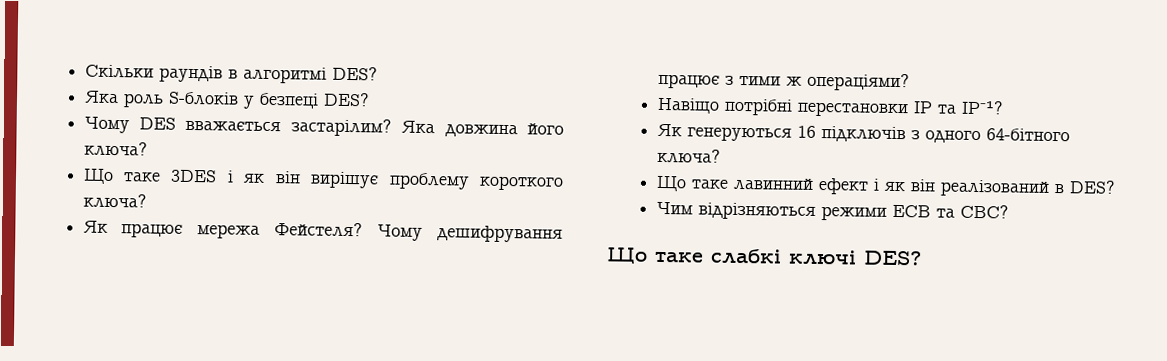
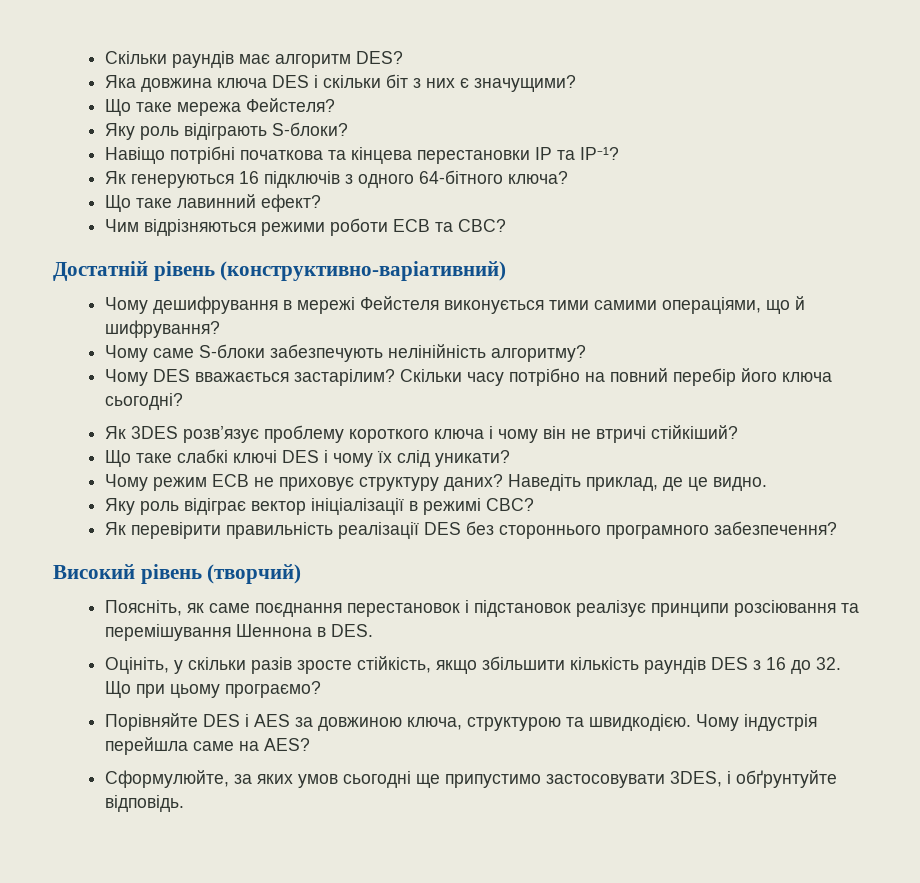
[227,66,327,84] в алгоритмі -> [238,54,351,68] має алгоритм
[122,91,370,109] [83,116,564,138] [83,141,148,157] [82,168,565,191] [82,193,147,209] [82,220,563,243] [657,72,910,92] роль S-блоків у безпеці DES? // Чому DES вважається застарілим? Яка довжина його ключа? // Що таке 3DES і як він вирішує проблему короткого ключа? // Як працює мережа Фейстеля? Чому дешифрування працює з тими ж операціями? -> [140,74,576,92] [104,98,335,116] [104,122,348,140] довжина ключа DES і скільки біт з них є значущими? // Що таке мережа Фейстеля? // Яку роль відіграють S-блоки?
(793, 107) none -> [239,147,412,164] початкова та кінцева
[817,177,1116,197] ефект і як він реалізований в DES? -> [260,194,321,212] ефект?
(887, 213) none -> [329,218,388,236] роботи
[606,247,922,266] Що таке слабкі ключі DES? -> [53,261,507,281] [104,296,805,314] [104,320,220,338] [104,344,586,362] [104,368,832,386] [104,393,183,410] [104,425,738,443] [104,449,510,467] [104,474,767,491] [104,498,534,515] [104,521,837,539] [53,564,302,584] [104,600,859,617] [104,624,373,641] [104,656,841,674] [104,681,321,698] [104,713,817,731] [104,737,310,755] [104,770,837,788] [104,795,184,812] Достатній рівень (конструктивно-варіативний) // Чому дешифрування в мережі Фейстеля виконується тими самими операціями, що й шифрування? // Чому саме S-блоки забезпечують нелінійність алгоритму? // Чому DES вважається застарілим? Скільки часу потрібно на повний перебір його ключа сьогодні? // Як 3DES розв’язує проблему короткого ключа і чому він не втричі стійкіший? // Що таке слабкі ключі DES і чому їх слід уникати? // Чому режим ECB не приховує структуру даних? Наведіть приклад, де це видно. // Яку роль відіграє вектор ініціалізації в режимі CBC? // Як перевірити правильність реалізації DES без стороннього програмного забезпечення? // Високий рівень (творчий) // Поясніть, як саме поєднання перестановок і підстановок реалізує принципи розсіювання та перемішування Шеннона в DES. // Оцініть, у скільки разів зросте стійкість, якщо збільшити кількість раундів DES з 16 до 32. Що при цьому програємо? // Порівняйте DES і AES за довжиною ключа, структурою та швидкодією. Чому індустрія перейшла саме на AES? // Сформулюйте, за яких умов сьогодні ще припустимо застосовувати 3DES, і обґрунтуйте відповідь.

